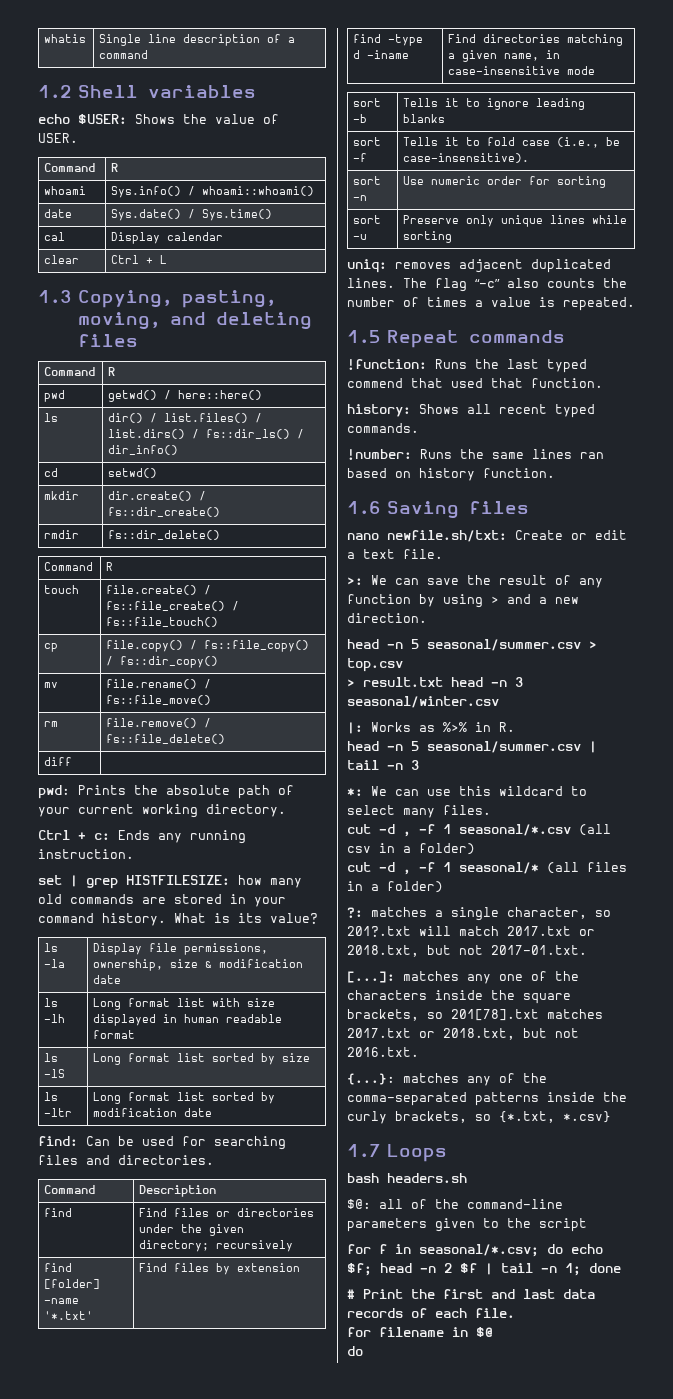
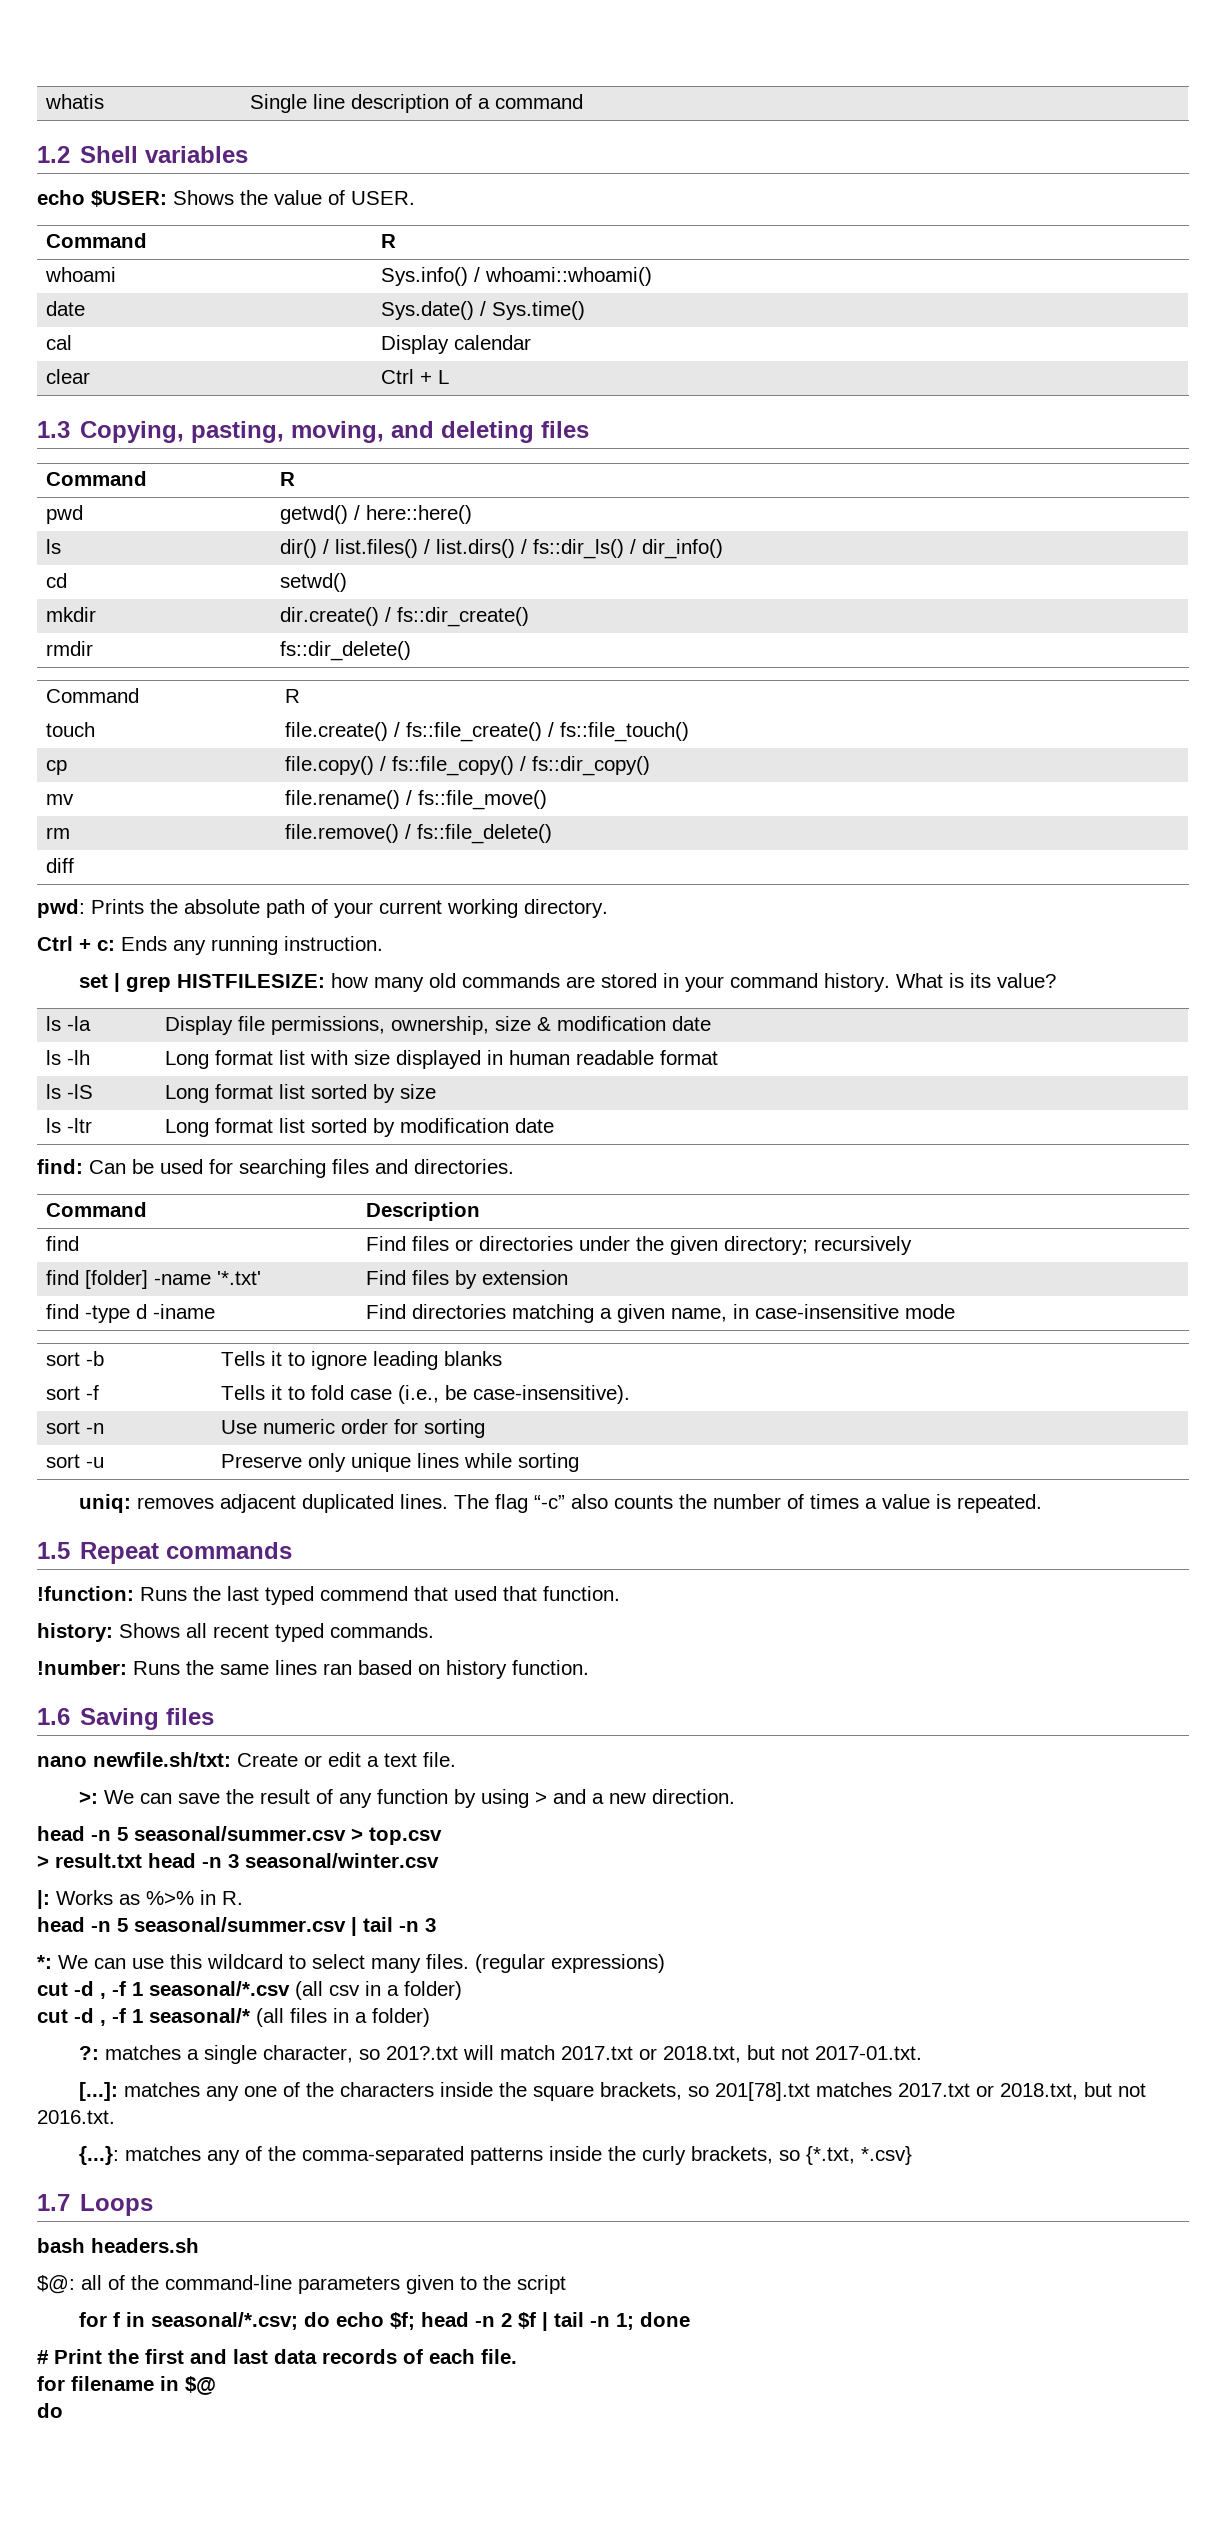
(491, 810) none -> [475,1954,665,1973] (regular expressions)

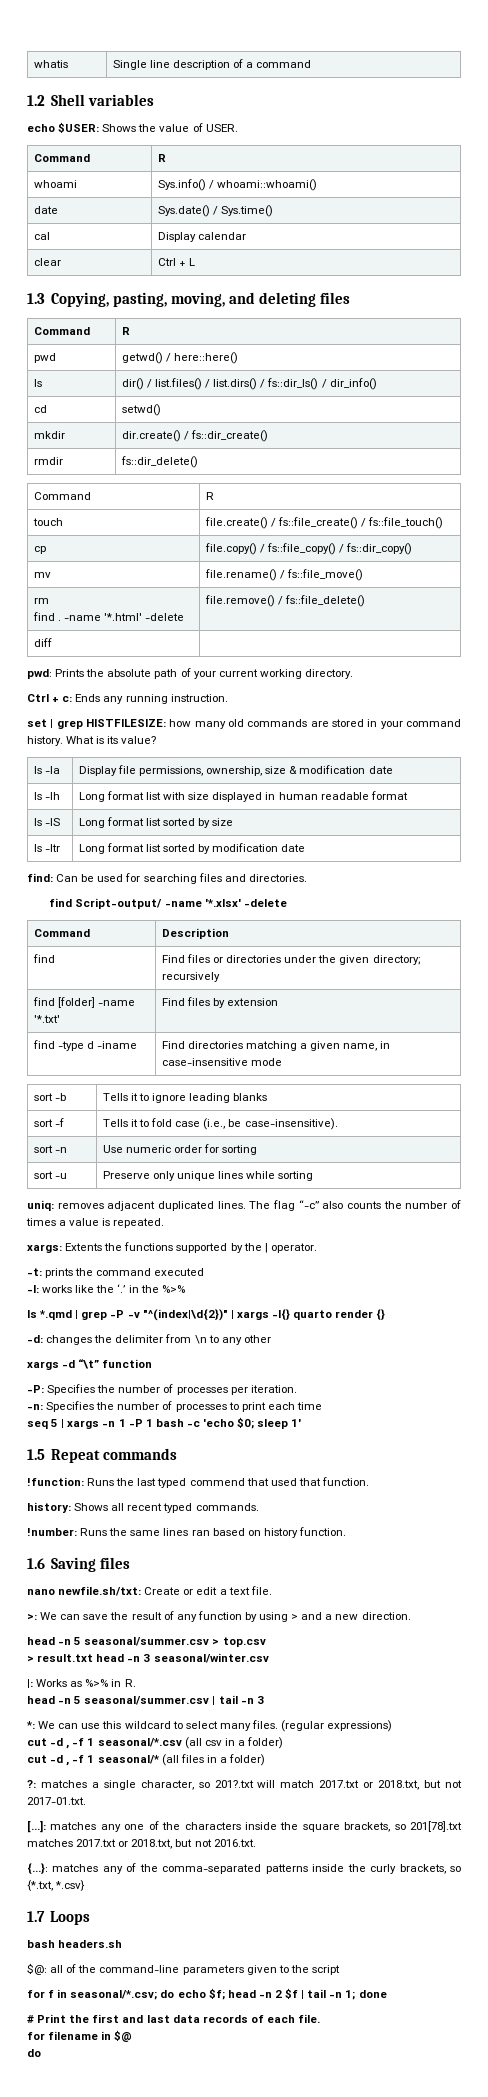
(71, 833) none -> [32,612,185,621] // find . -name '*.html' -delete
(514, 1166) none -> [49,898,287,909] // find Script-output/ -name '*.xlsx' -delete
(1042, 1503) none -> [27,1242,317,1253] [27,1268,205,1278] [27,1284,185,1293] [27,1309,386,1321] [27,1334,271,1345] [27,1359,153,1370] [27,1384,297,1395] [27,1401,322,1412] [27,1417,302,1429] // xargs: Extents the functions supported by the | operator. // -t: prints the command executed // -I: works like the ‘.’ in the %>% // ls *.qmd | grep -P -v "^(index|\d{2})" | xargs -I{} quarto render {} // -d: changes the delimiter from \n to any other // xargs -d “\t” function // -P: Specifies the number of processes per iteration. // -n: Specifies the number of processes to print each time // seq 5 | xargs -n 1 -P 1 bash -c 'echo $0; sleep 1'

